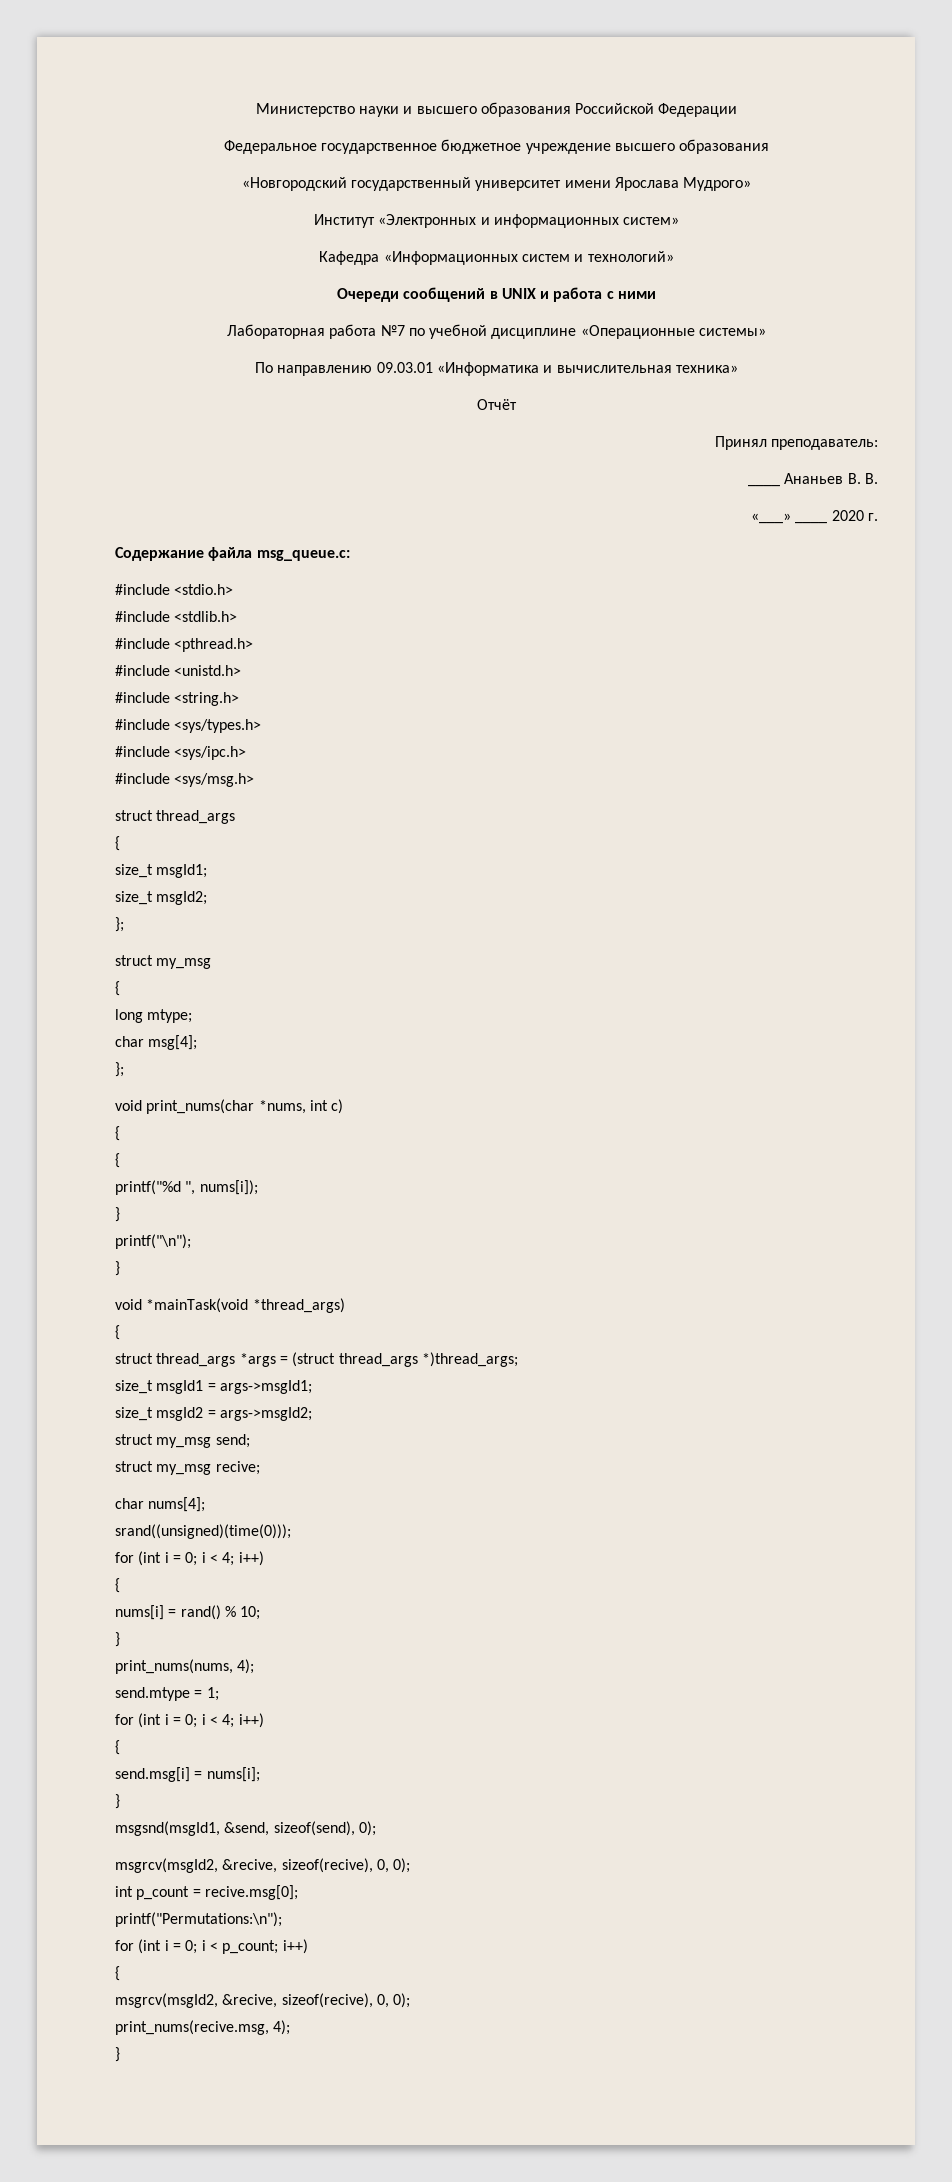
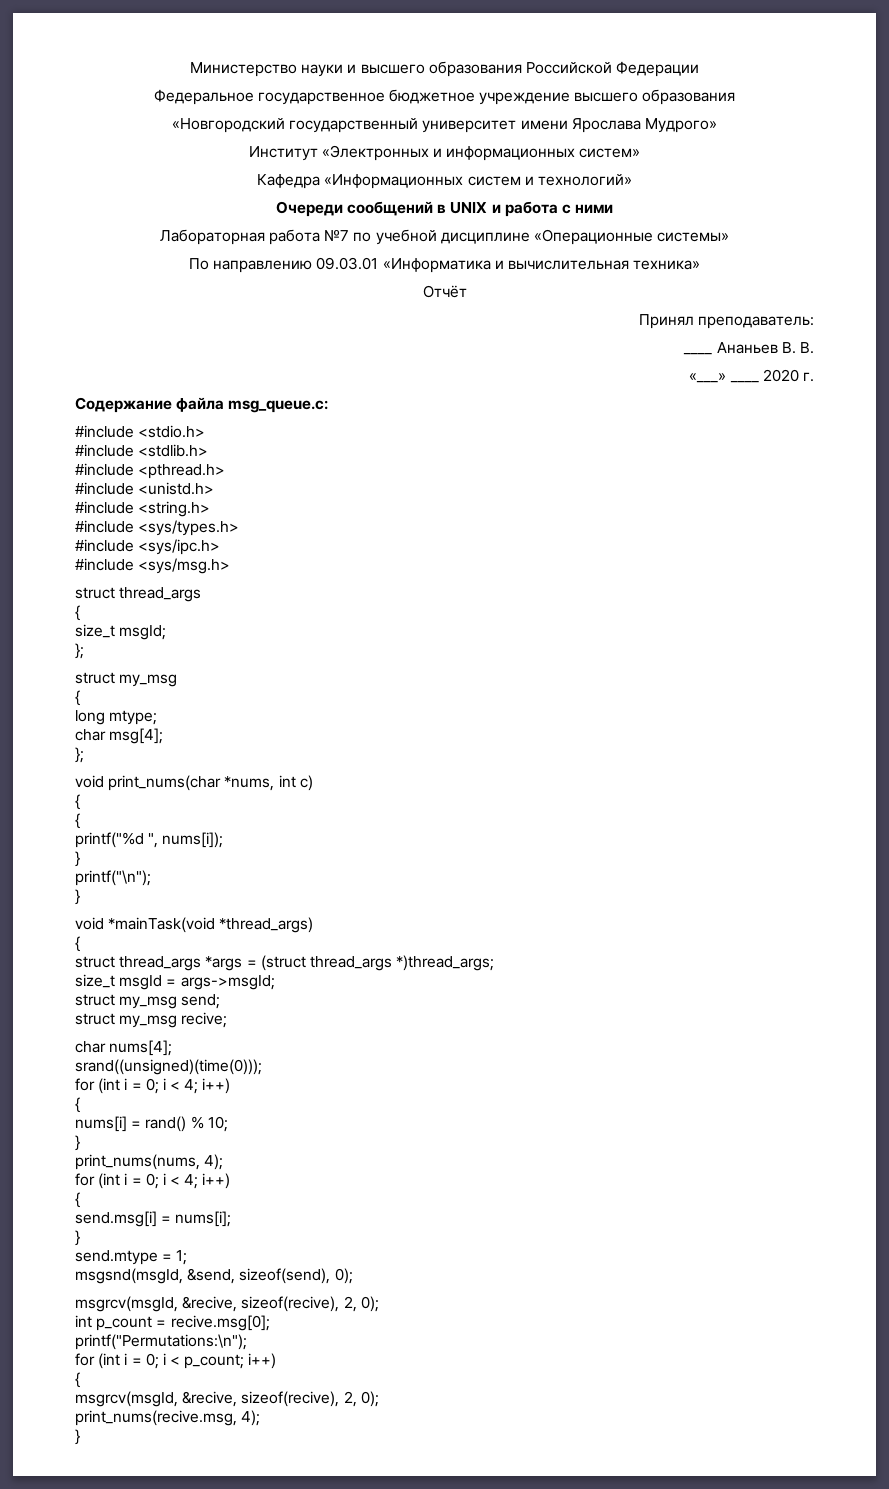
[156,864,208,878] [115,891,208,905] msgId1; // size_t msgId2; -> [119,625,167,640] msgId;
[156,1380,312,1394] [115,1407,312,1421] msgId1 = args->msgId1; // size_t msgId2 = args->msgId2; -> [119,975,275,990] msgId = args->msgId;
[115,1687,219,1701] // send.mtype = 1; -> (224, 1162) none
[115,1821,220,1836] msgsnd(msgId1, -> [75,1250,188,1265] [75,1268,183,1284] send.mtype = 1; // msgsnd(msgId,
[115,1858,389,1873] msgrcv(msgId2, &recive, sizeof(recive), 0, -> [75,1296,357,1312] msgrcv(msgId, &recive, sizeof(recive), 2,
[115,1993,389,2008] msgrcv(msgId2, &recive, sizeof(recive), 0, -> [75,1391,357,1407] msgrcv(msgId, &recive, sizeof(recive), 2,

